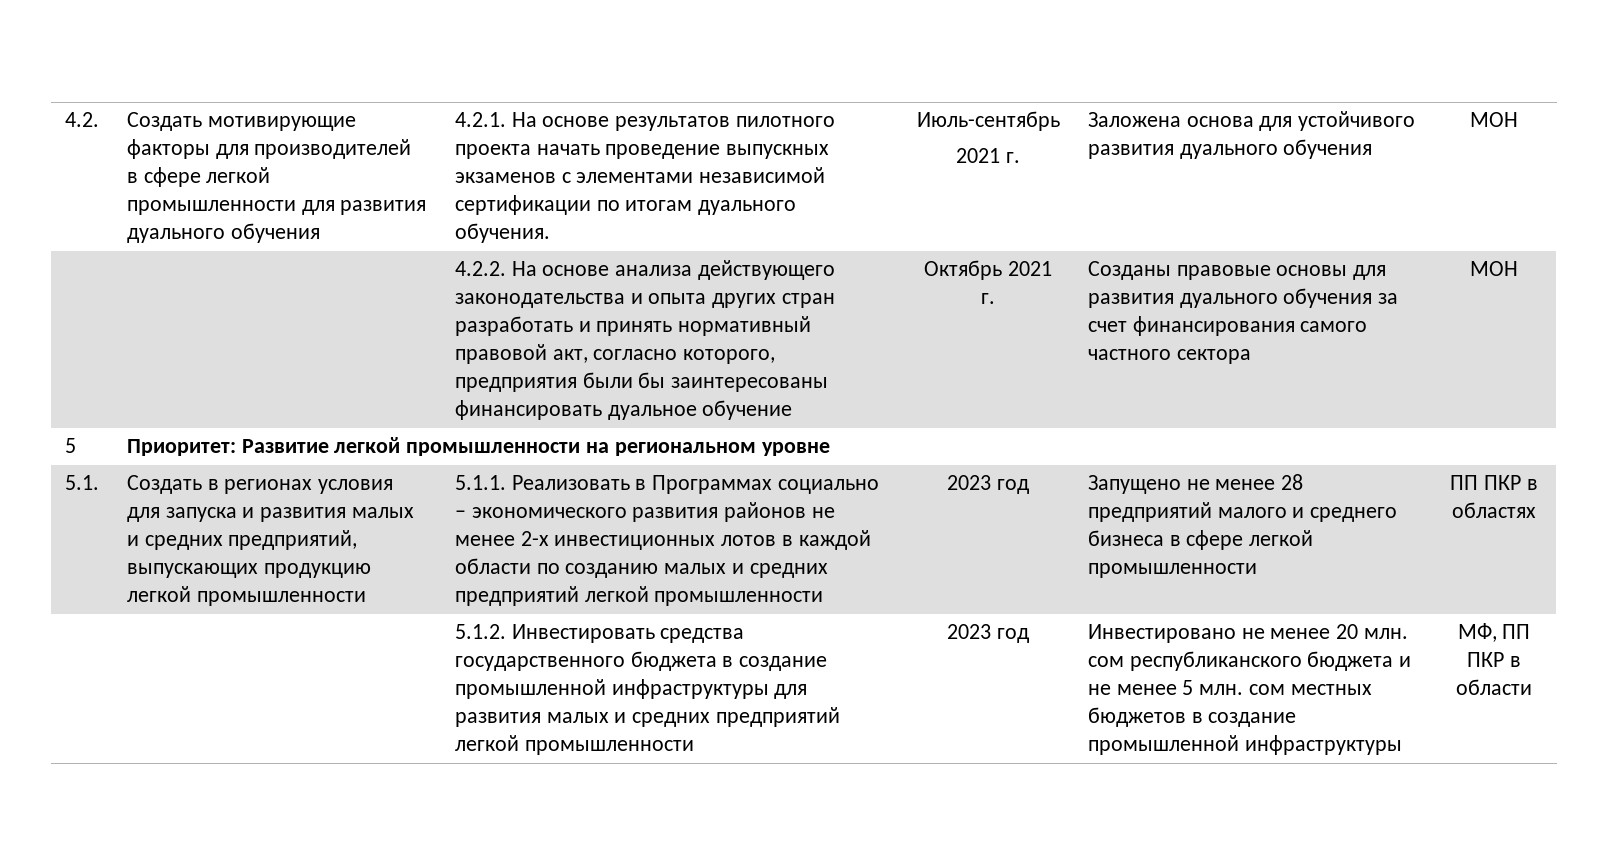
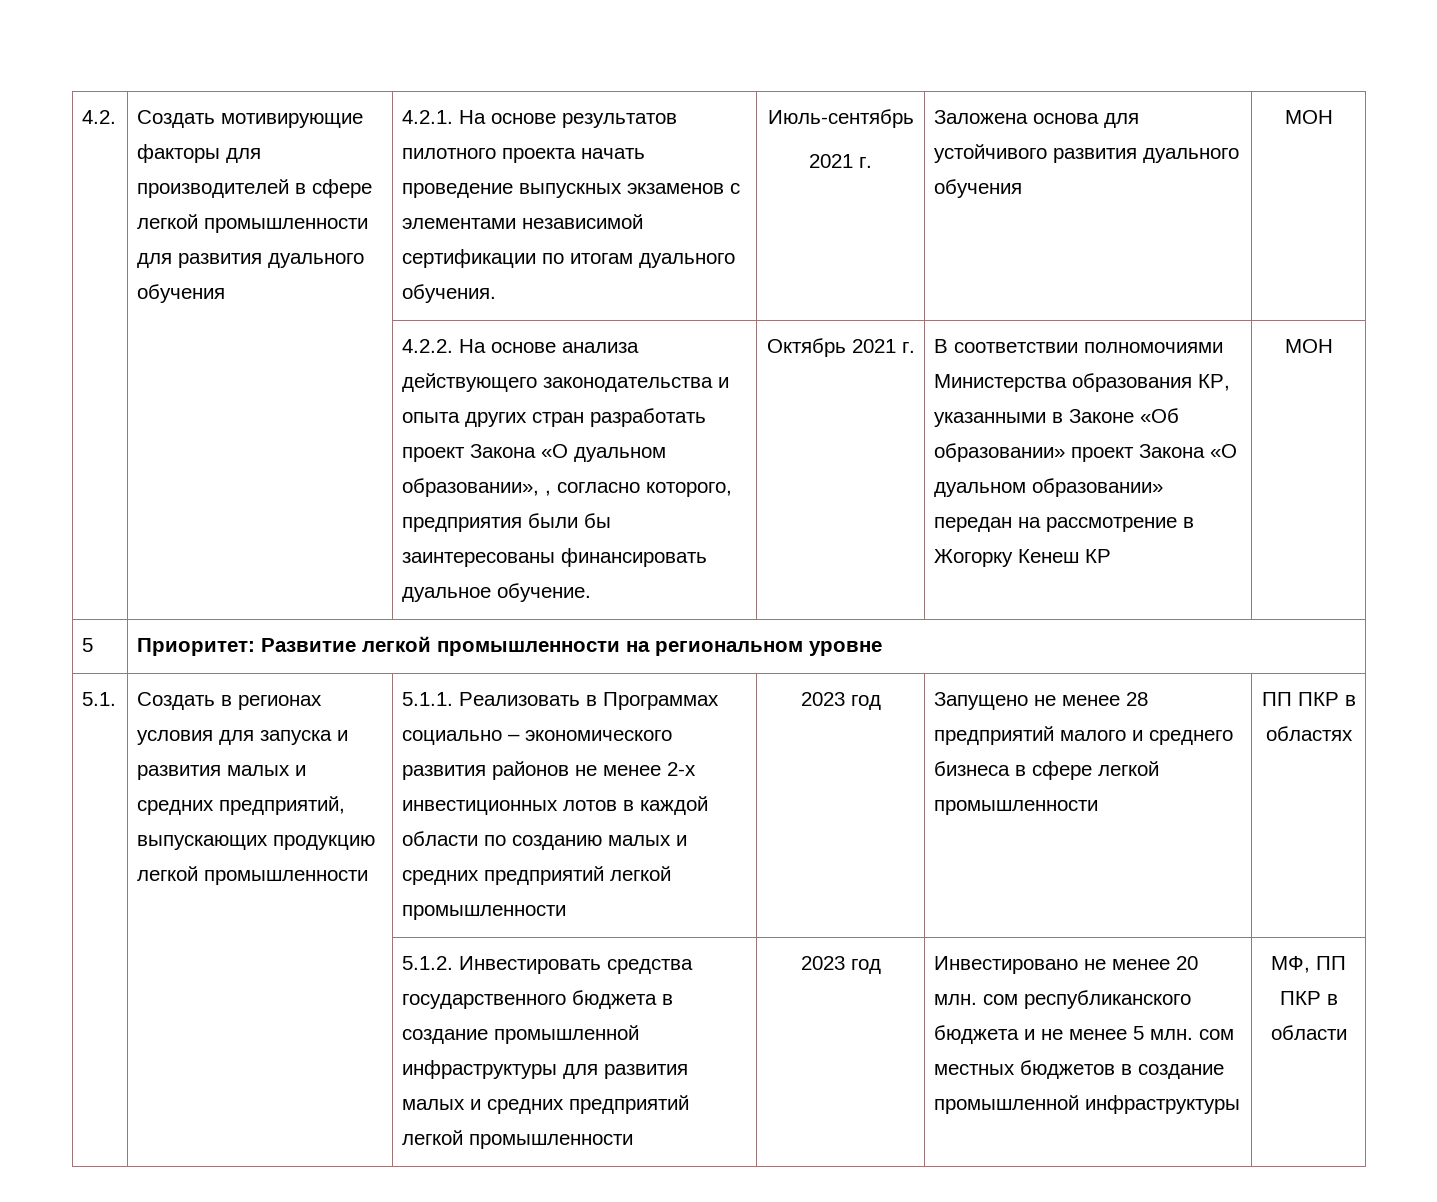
[578,316,812,336] [454,344,588,364] и принять нормативный правовой акт, -> [402,444,667,462] [402,478,552,497] проект Закона «О дуальном образовании», ,
[702,400,793,420] обучение -> [497,583,592,602] обучение.
[1087,261,1387,280] [1087,288,1399,308] [1087,316,1368,336] [1087,349,1251,364] Созданы правовые основы для развития дуального обучения за счет финансирования самого частного сектора -> [934,339,1224,353] [934,373,1231,392] [934,408,1180,427] [934,443,1238,462] [934,478,1164,497] [934,517,1195,532] [934,549,1112,567] В соответствии полномочиями Министерства образования КР, указанными в Законе «Об образовании» проект Закона «О дуальном образовании» передан на рассмотрение в Жогорку Кенеш КР

